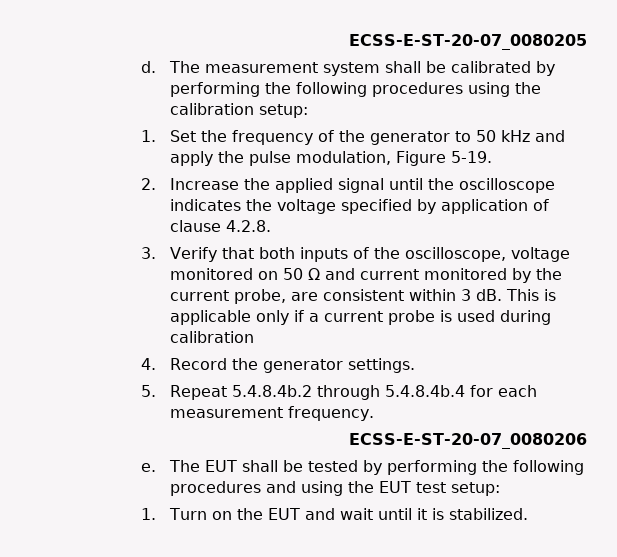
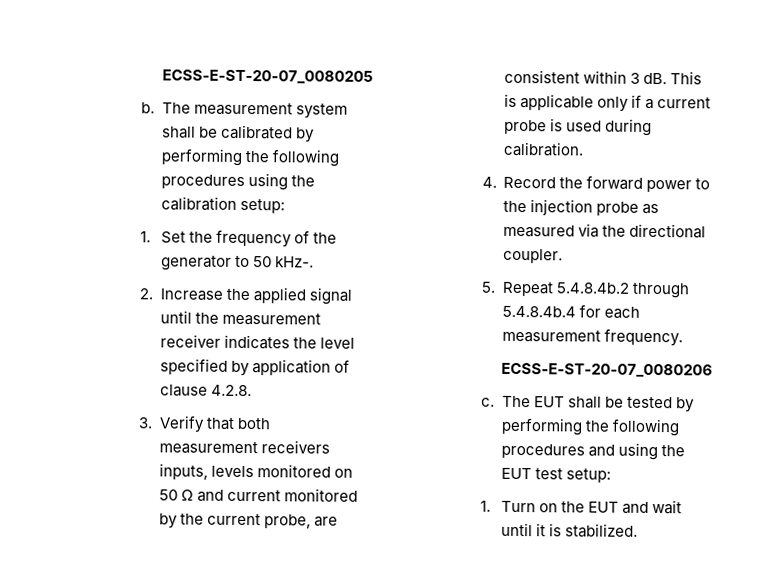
[141,61,157,73] d. -> [140,102,155,114] b.
[500,130,565,142] [169,151,492,166] kHz and apply the pulse modulation, Figure 5-19. -> [274,256,314,268] kHz-.
[458,178,555,193] oscilloscope -> [221,312,321,326] [159,334,221,348] measurement receiver
[276,199,336,214] voltage -> [319,337,355,349] level
[299,247,570,262] inputs of the oscilloscope, voltage -> [158,440,330,455] [158,463,254,480] measurement receivers inputs, levels
[169,331,254,343] calibration -> [502,141,584,157] calibration.
[262,358,415,373] generator settings. -> [586,175,711,193] [503,199,660,216] [503,223,707,239] [503,248,564,264] forward power to the injection probe as measured via the directional coupler.
[141,463,157,472] e. -> [480,397,495,407] c.

